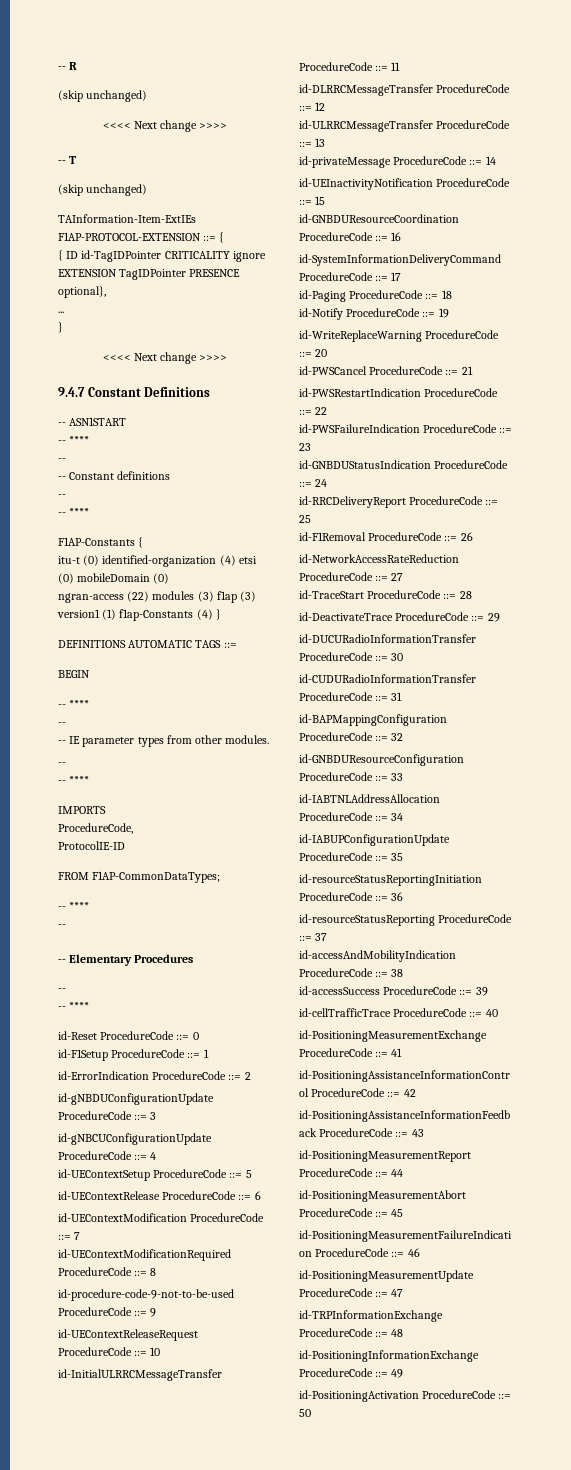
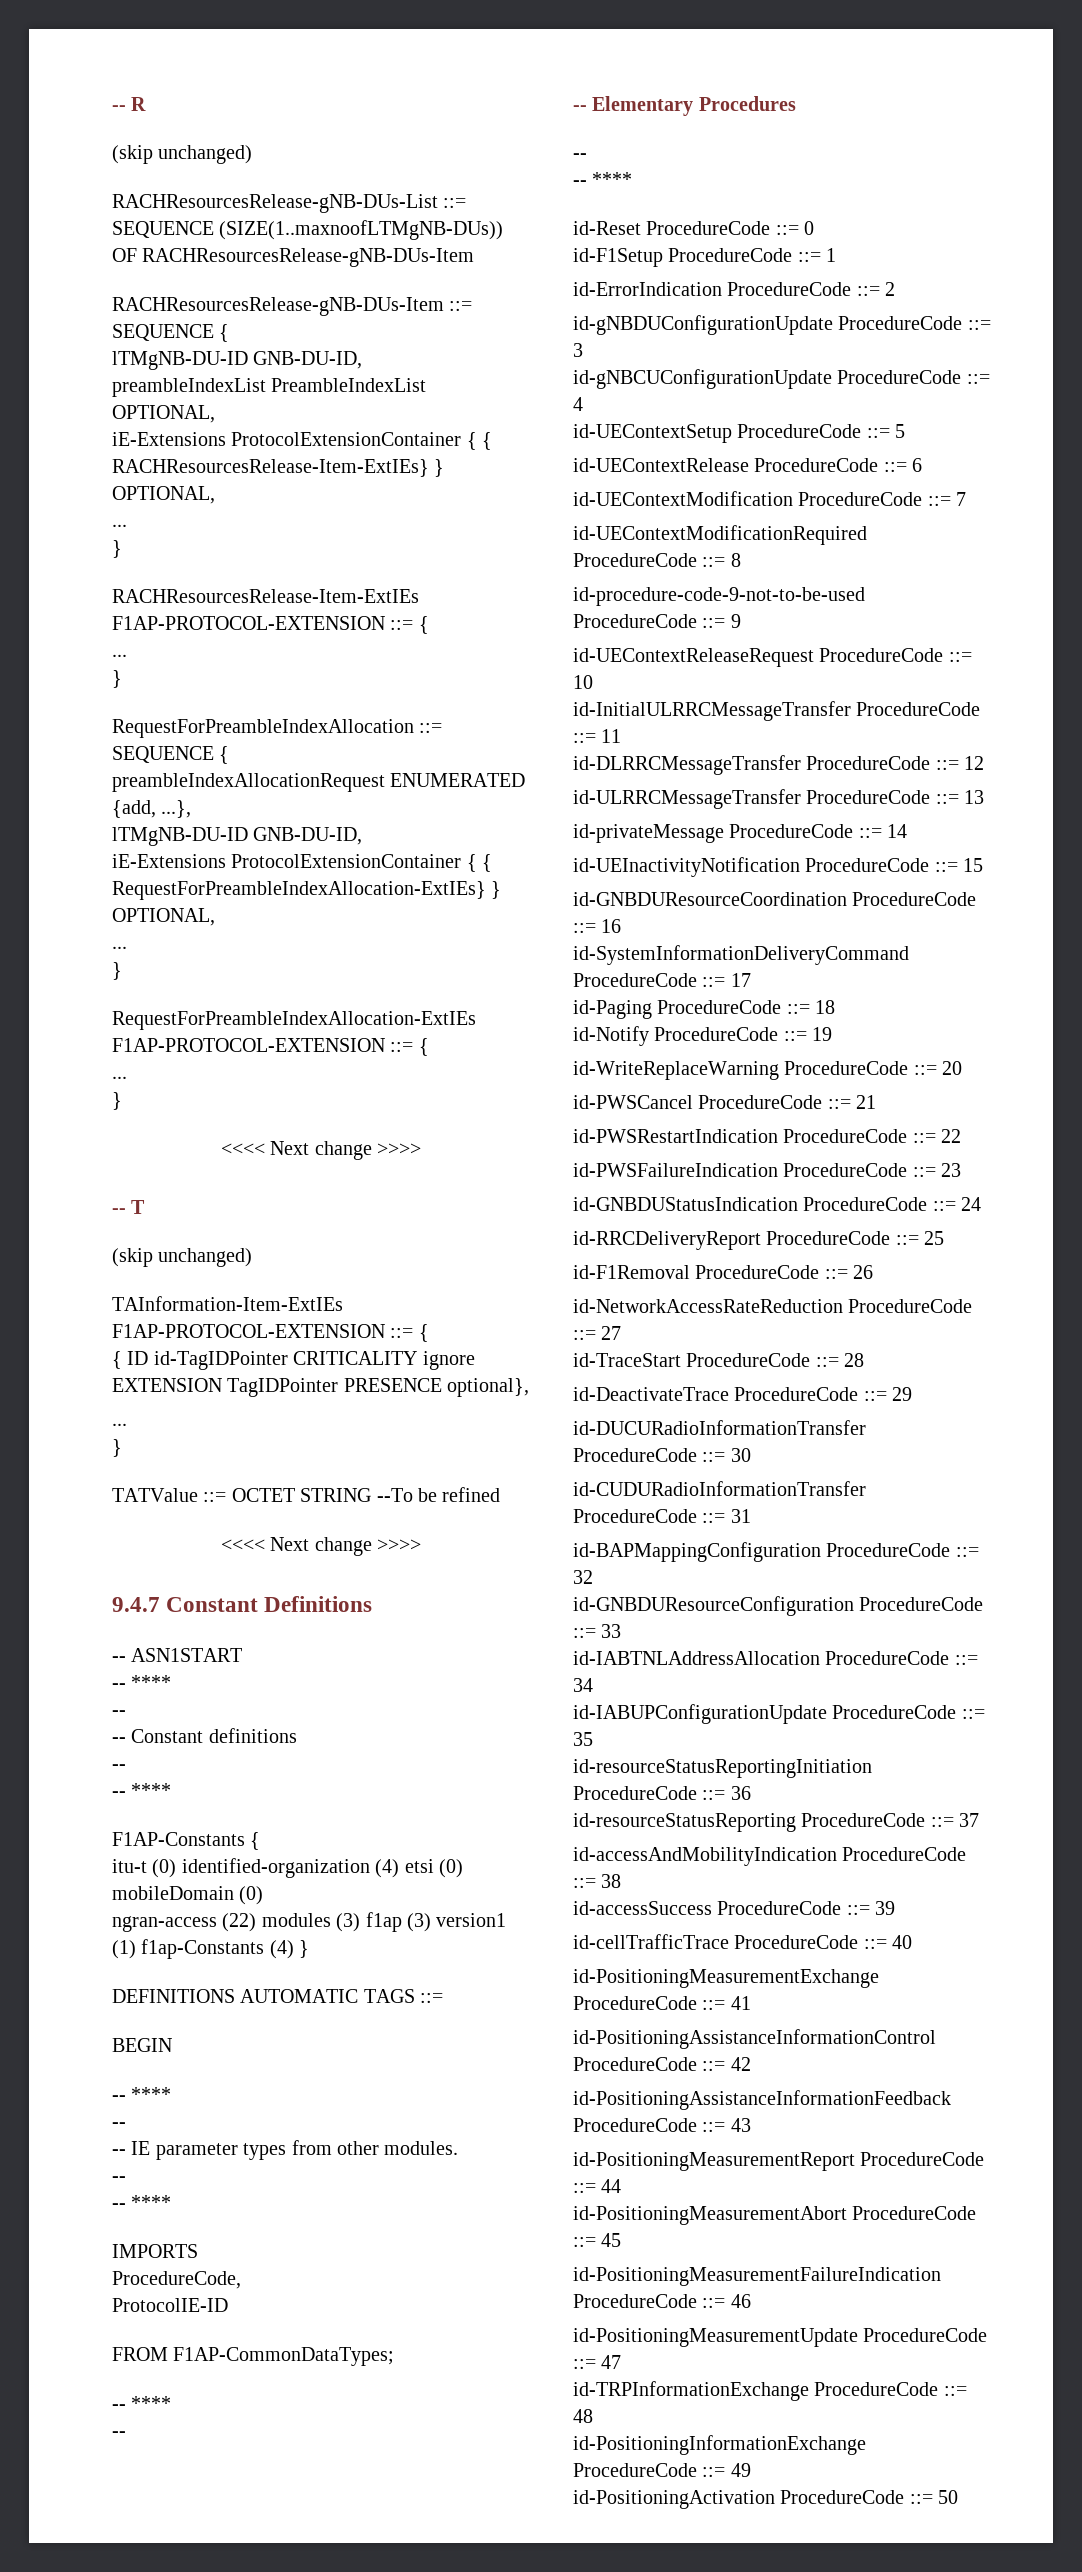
(148, 96) none -> [112,194,467,213] [112,220,504,240] [112,248,475,267] [112,297,473,316] [112,324,230,342] [112,351,363,370] [112,378,427,397] [112,405,215,423] [112,432,493,450] [112,459,445,477] [112,486,215,504] [112,524,127,527] [112,540,122,558] [112,589,419,603] [112,616,429,634] [112,654,127,657] [112,670,122,688] [112,719,443,738] [112,746,230,764] [112,773,526,792] [112,800,192,818] [112,827,363,846] [112,854,493,872] [112,881,502,900] [112,908,215,926] [112,946,127,949] [112,962,122,980] [112,1011,476,1030] [112,1038,429,1056] [112,1076,127,1079] [112,1092,122,1110] // RACHResourcesRelease-gNB-DUs-List ::= SEQUENCE (SIZE(1..maxnoofLTMgNB-DUs)) OF RACHResourcesRelease-gNB-DUs-Item // RACHResourcesRelease-gNB-DUs-Item ::= SEQUENCE { // lTMgNB-DU-ID GNB-DU-ID, // preambleIndexList PreambleIndexList OPTIONAL, // iE-Extensions ProtocolExtensionContainer { { RACHResourcesRelease-Item-ExtIEs} } OPTIONAL, // ... // } // RACHResourcesRelease-Item-ExtIEs F1AP-PROTOCOL-EXTENSION ::= { // ... // } // RequestForPreambleIndexAllocation ::= SEQUENCE { // preambleIndexAllocationRequest ENUMERATED {add, ...}, // lTMgNB-DU-ID GNB-DU-ID, // iE-Extensions ProtocolExtensionContainer { { RequestForPreambleIndexAllocation-ExtIEs} } OPTIONAL, // ... // } // RequestForPreambleIndexAllocation-ExtIEs F1AP-PROTOCOL-EXTENSION ::= { // ... // }
(63, 327) none -> [112,1487,501,1502] // TATValue ::= OCTET STRING --To be refined

